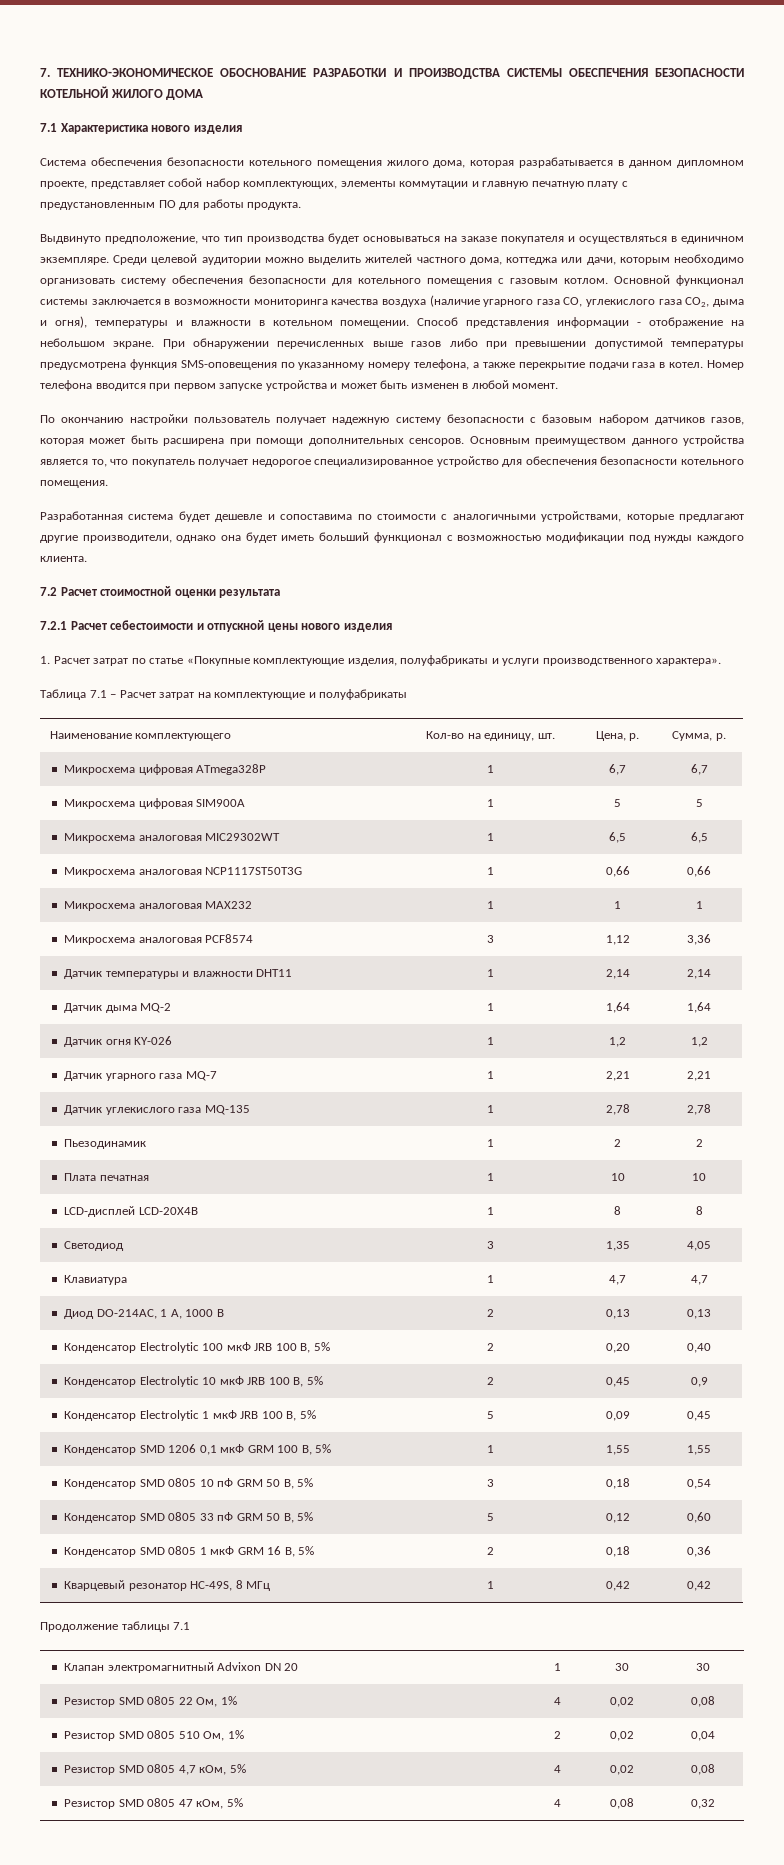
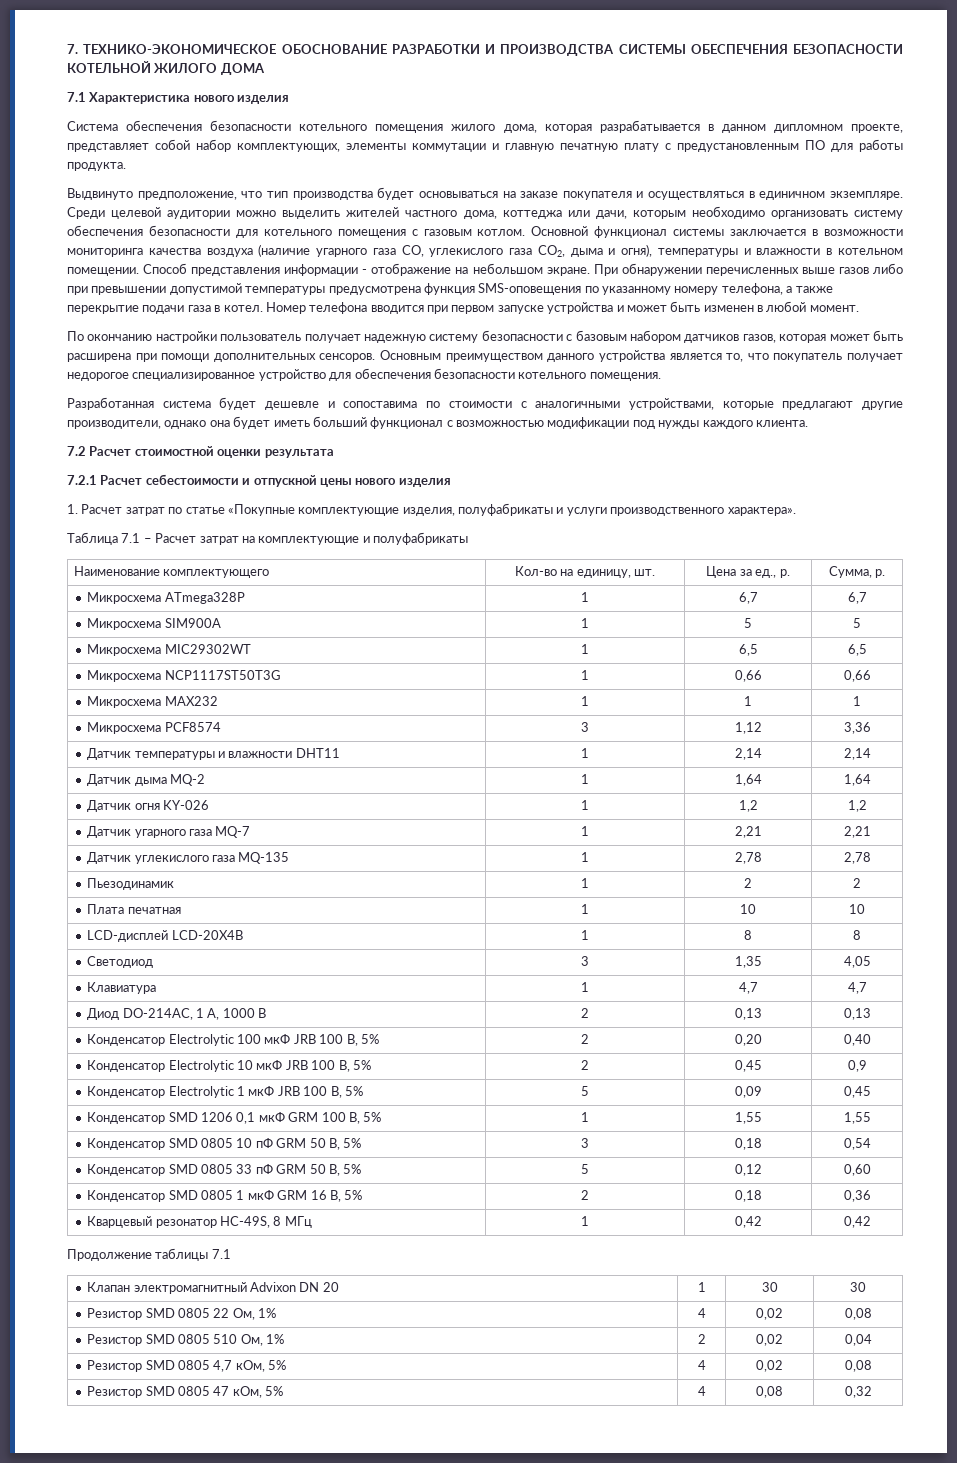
[595,731,626,741] Цена, -> [706,566,777,578] Цена за ед.,
[138,764,193,775] цифровая -> (162, 598) none
[138,798,193,809] цифровая -> (162, 624) none
[138,835,202,841] аналоговая -> (162, 650) none
[138,869,202,875] аналоговая -> (162, 676) none
[138,903,202,909] аналоговая -> (162, 702) none
[138,937,202,943] аналоговая -> (162, 728) none

